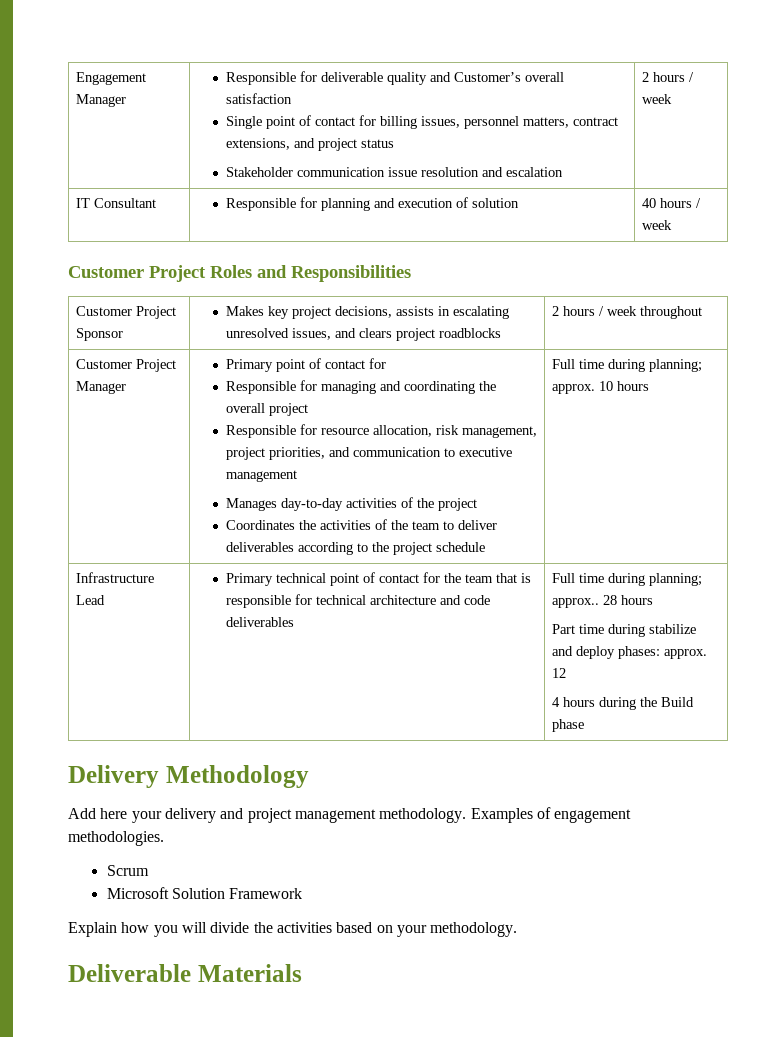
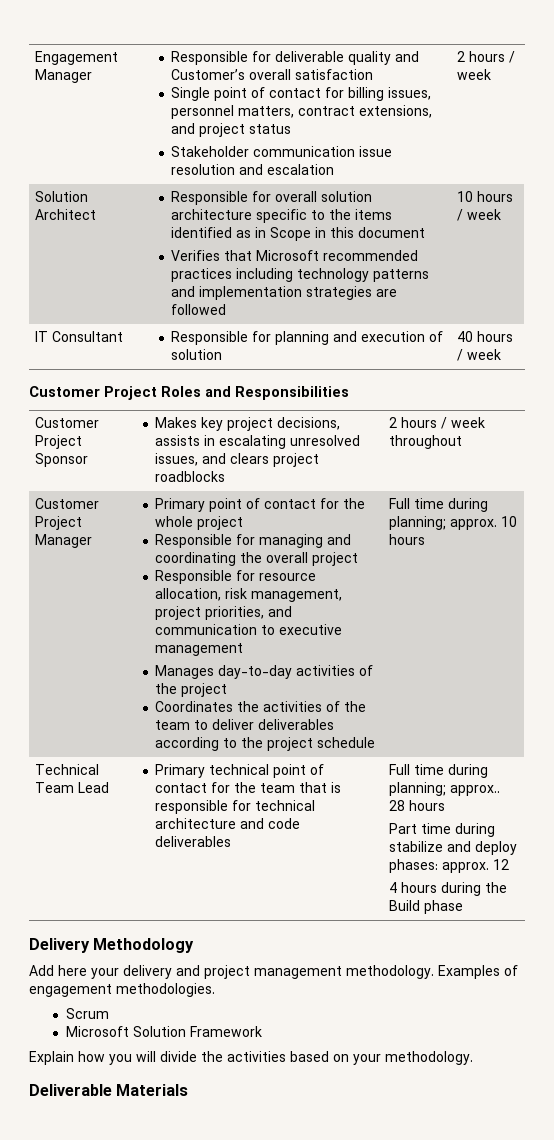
(673, 99) none -> [34,191,88,202] [34,209,96,220] [171,191,373,205] [171,209,393,223] [171,227,426,241] [171,250,419,261] [171,268,430,282] [171,286,398,300] [171,304,227,315] [456,191,513,202] [456,209,501,221] // Solution Architect | Responsible for overall solution architecture specific to the items identified as in Scope in this document // Verifies that Microsoft recommended practices including technology patterns and implementation strategies are followed | 10 hours / week
(386, 363) none -> [343,498,366,509] [155,516,244,530] the whole project
[76,572,155,583] Infrastructure -> [34,764,99,775] [34,782,74,793] Technical Team

